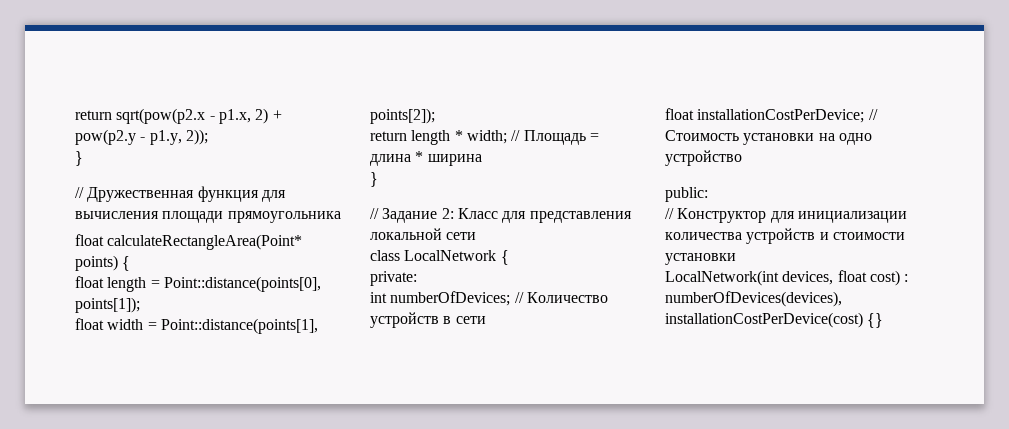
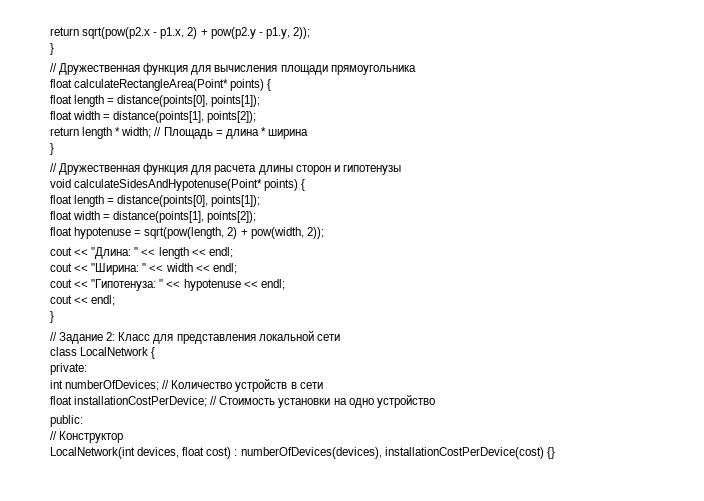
[163,276,321,292] [75,297,140,313] [75,318,318,334] Point::distance(points[0], points[1]); // float width = Point::distance(points[1], -> [117,95,261,107] [50,111,205,123] distance(points[0], points[1]); // float width = distance(points[1],
(378, 179) none -> [50,163,401,175] [50,179,306,191] [50,195,261,207] [50,211,257,223] [50,227,324,239] [50,247,233,259] [50,263,237,275] [50,279,285,291] [50,295,116,306] [50,311,54,323] // // Дружественная функция для расчета длины сторон и гипотенузы // void calculateSidesAndHypotenuse(Point* points) { // float length = distance(points[0], points[1]); // float width = distance(points[1], points[2]); // float hypotenuse = sqrt(pow(length, 2) + pow(width, 2)); // cout << "Длина: " << length << endl; // cout << "Ширина: " << width << endl; // cout << "Гипотенуза: " << hypotenuse << endl; // cout << endl; // }
[770,211,907,223] [665,228,905,244] [665,253,736,265] для инициализации количества устройств и стоимости установки -> (124, 437) none

